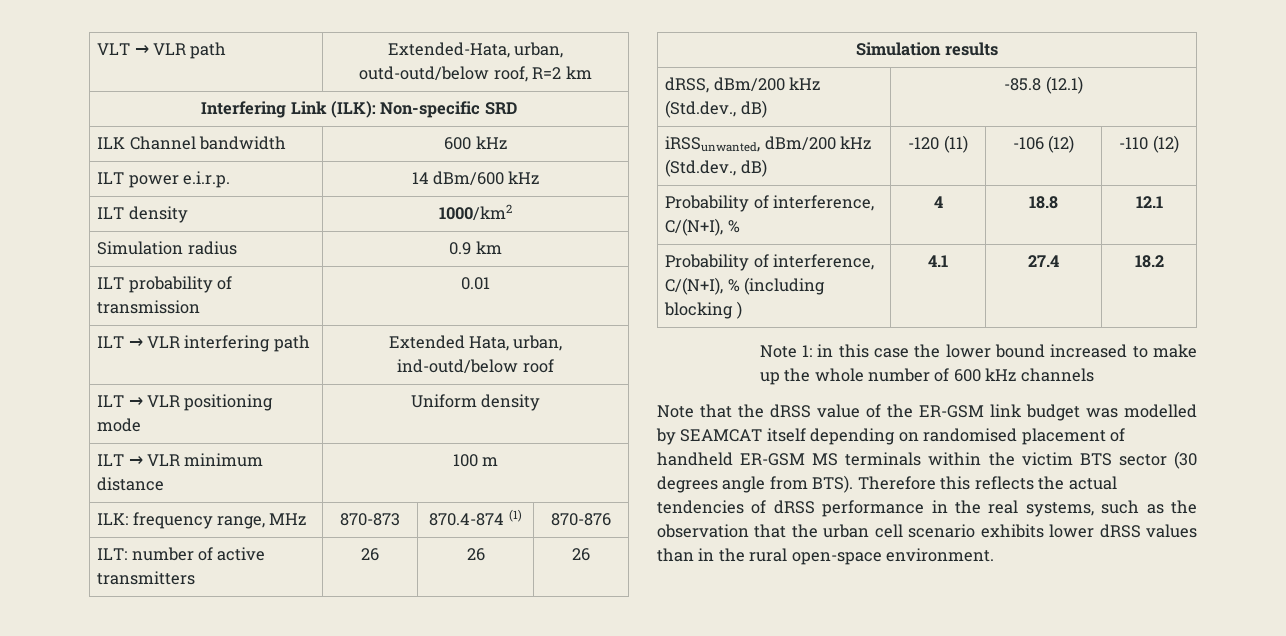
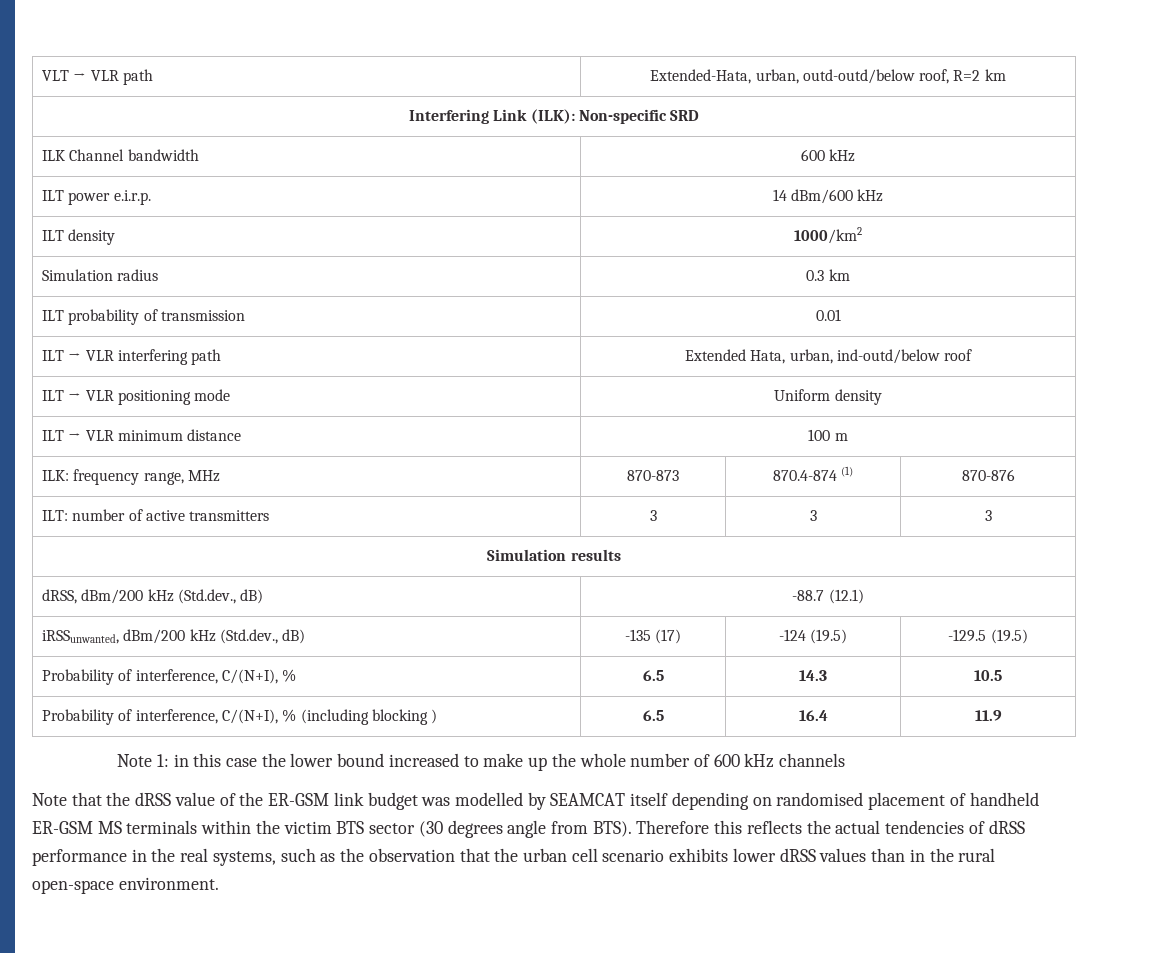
[449,242,472,255] 0.9 -> [806,270,825,281] 0.3
[361,548,379,561] [466,548,485,561] [572,548,590,561] 26 | 26 | 26 -> [649,510,657,521] [809,510,817,521] [984,510,992,521] 3 | 3 | 3
[1004,78,1042,91] -85.8 -> [792,590,825,601] -88.7
[908,135,968,153] [1012,135,1075,153] [1119,135,1179,153] -120 (11) | -106 (12) | -110 (12) -> [624,629,682,644] [778,629,848,644] [948,629,1028,644] -135 (17) | -124 (19.5) | -129.5 (19.5)
[933,196,943,208] [1029,196,1058,209] [1135,196,1163,208] 4 | 18.8 | 12.1 -> [642,670,664,681] [799,670,827,681] [974,670,1002,681] 6.5 | 14.3 | 10.5
[928,255,948,267] [1028,255,1059,267] [1134,255,1164,268] 4.1 | 27.4 | 18.2 -> [642,710,664,721] [798,710,828,721] [974,710,1002,721] 6.5 | 16.4 | 11.9

